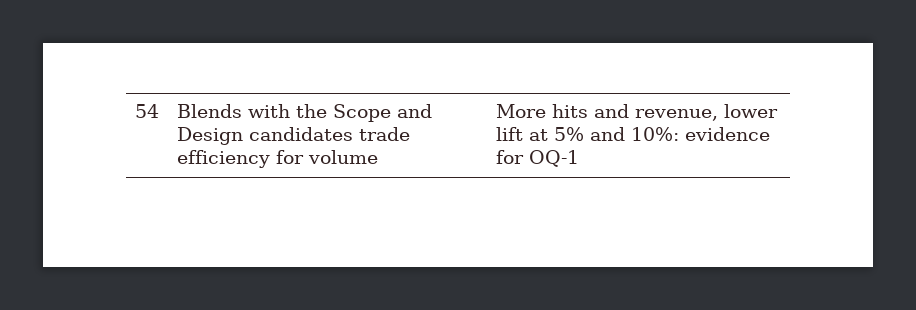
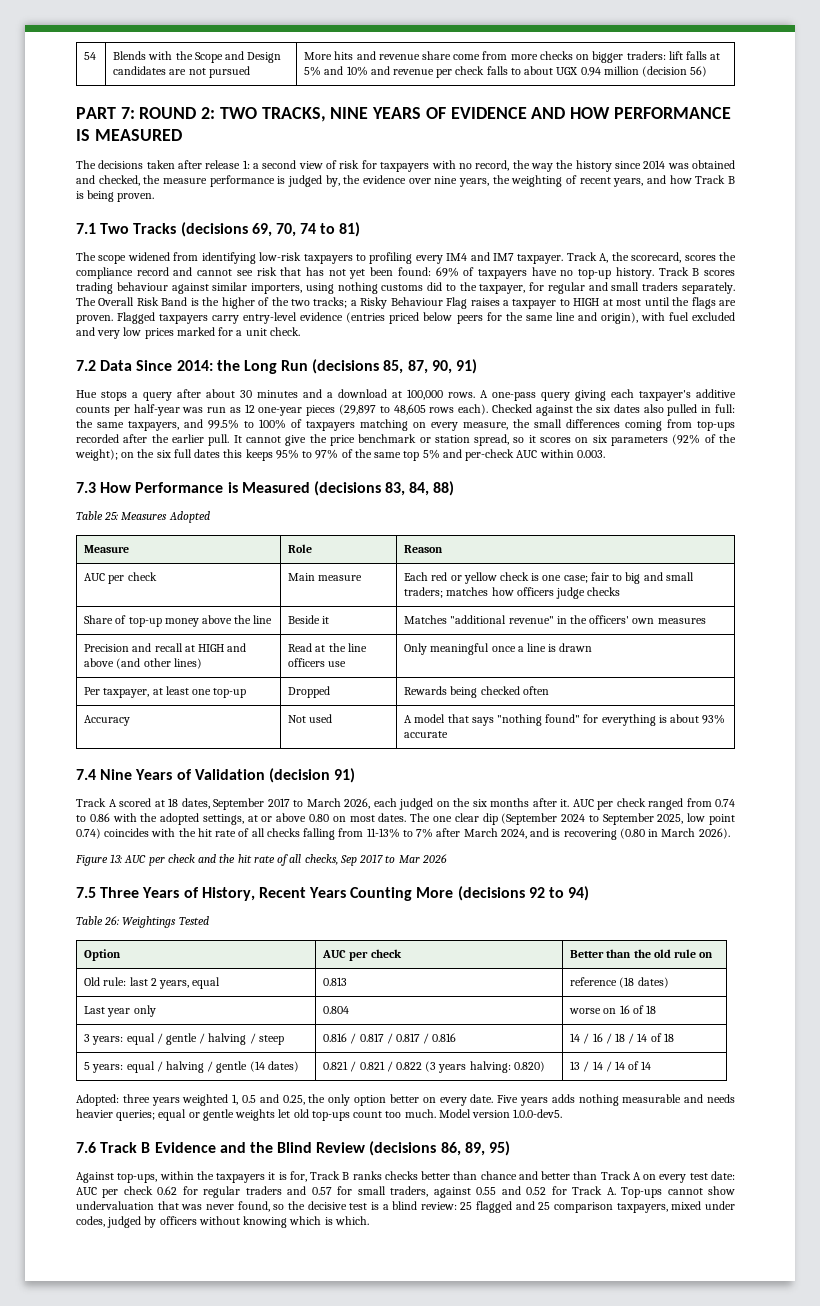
[358,127,410,141] [176,150,378,168] trade efficiency for volume -> [169,66,250,78] are not pursued
[634,104,778,121] [495,127,770,141] [495,150,579,167] revenue, lower lift at 5% and 10%: evidence for OQ-1 -> [378,51,721,63] [304,66,708,78] [76,107,731,122] [76,129,182,141] [76,160,735,172] [76,175,735,187] [76,190,155,202] [76,222,361,237] [76,252,737,264] [76,267,735,279] [76,282,735,294] [76,297,737,309] [76,312,735,324] [76,327,300,339] [76,359,478,374] [76,389,736,401] [76,404,735,416] [76,419,735,431] [76,434,737,446] [75,449,605,461] [76,481,455,496] [76,511,210,523] [84,545,130,553] [288,544,313,553] [404,545,444,553] [84,572,157,584] [288,573,363,581] [404,572,694,584] [404,587,621,599] [84,615,273,627] [288,615,330,624] [404,615,706,624] [84,643,247,652] [84,658,202,669] [288,643,367,652] [288,658,347,667] [404,643,593,655] [84,686,247,698] [288,686,331,698] [404,686,549,698] [84,715,131,726] [288,714,333,723] [404,714,726,726] [404,731,449,738] [76,768,356,783] [76,798,735,810] [76,813,735,825] [76,828,730,840] [75,854,447,866] [76,886,590,901] [76,916,209,928] [84,949,122,961] [322,949,402,961] [570,949,714,958] [84,977,221,989] [323,977,348,986] [570,977,669,988] [84,1005,156,1017] [323,1006,350,1014] [569,1005,656,1014] [84,1033,284,1045] [323,1033,457,1044] [570,1033,674,1044] [84,1061,299,1073] [323,1061,545,1073] [570,1061,652,1072] [76,1094,735,1106] [76,1109,563,1121] [76,1141,511,1156] [76,1171,735,1183] [76,1186,735,1198] [76,1201,735,1213] [76,1216,369,1228] revenue share come from more checks on bigger traders: lift falls at 5% and 10% and revenue per check falls to about UGX 0.94 million (decision 56) // PART 7: ROUND 2: TWO TRACKS, NINE YEARS OF EVIDENCE AND HOW PERFORMANCE IS MEASURED // The decisions taken after release 1: a second view of risk for taxpayers with no record, the way the history since 2014 was obtained and checked, the measure performance is judged by, the evidence over nine years, the weighting of recent years, and how Track B is being proven. // 7.1 Two Tracks (decisions 69, 70, 74 to 81) // The scope widened from identifying low-risk taxpayers to profiling every IM4 and IM7 taxpayer. Track A, the scorecard, scores the compliance record and cannot see risk that has not yet been found: 69% of taxpayers have no top-up history. Track B scores trading behaviour against similar importers, using nothing customs did to the taxpayer, for regular and small traders separately. The Overall Risk Band is the higher of the two tracks; a Risky Behaviour Flag raises a taxpayer to HIGH at most until the flags are proven. Flagged taxpayers carry entry-level evidence (entries priced below peers for the same line and origin), with fuel excluded and very low prices marked for a unit check. // 7.2 Data Since 2014: the Long Run (decisions 85, 87, 90, 91) // Hue stops a query after about 30 minutes and a download at 100,000 rows. A one-pass query giving each taxpayer's additive counts per half-year was run as 12 one-year pieces (29,897 to 48,605 rows each). Checked against the six dates also pulled in full: the same taxpayers, and 99.5% to 100% of taxpayers matching on every measure, the small differences coming from top-ups recorded after the earlier pull. It cannot give the price benchmark or station spread, so it scores on six parameters (92% of the weight); on the six full dates this keeps 95% to 97% of the same top 5% and per-check AUC within 0.003. // 7.3 How Performance is Measured (decisions 83, 84, 88) // Table 25: Measures Adopted // Measure | Role | Reason // AUC per check | Main measure | Each red or yellow check is one case; fair to big and small traders; matches how officers judge checks // Share of top-up money above the line | Beside it | Matches "additional revenue" in the officers' own measures // Precision and recall at HIGH and above (and other lines) | Read at the line officers use | Only meaningful once a line is drawn // Per taxpayer, at least one top-up | Dropped | Rewards being checked often // Accuracy | Not used | A model that says "nothing found" for everything is about 93% accurate // 7.4 Nine Years of Validation (decision 91) // Track A scored at 18 dates, September 2017 to March 2026, each judged on the six months after it. AUC per check ranged from 0.74 to 0.86 with the adopted settings, at or above 0.80 on most dates. The one clear dip (September 2024 to September 2025, low point 0.74) coincides with the hit rate of all checks falling from 11-13% to 7% after March 2024, and is recovering (0.80 in March 2026). // Figure 13: AUC per check and the hit rate of all checks, Sep 2017 to Mar 2026 // 7.5 Three Years of History, Recent Years Counting More (decisions 92 to 94) // Table 26: Weightings Tested // Option | AUC per check | Better than the old rule on // Old rule: last 2 years, equal | 0.813 | reference (18 dates) // Last year only | 0.804 | worse on 16 of 18 // 3 years: equal / gentle / halving / steep | 0.816 / 0.817 / 0.817 / 0.816 | 14 / 16 / 18 / 14 of 18 // 5 years: equal / halving / gentle (14 dates) | 0.821 / 0.821 / 0.822 (3 years halving: 0.820) | 13 / 14 / 14 of 14 // Adopted: three years weighted 1, 0.5 and 0.25, the only option better on every date. Five years adds nothing measurable and needs heavier queries; equal or gentle weights let old top-ups count too much. Model version 1.0.0-dev5. // 7.6 Track B Evidence and the Blind Review (decisions 86, 89, 95) // Against top-ups, within the taxpayers it is for, Track B ranks checks better than chance and better than Track A on every test date: AUC per check 0.62 for regular traders and 0.57 for small traders, against 0.55 and 0.52 for Track A. Top-ups cannot show undervaluation that was never found, so the decisive test is a blind review: 25 flagged and 25 comparison taxpayers, mixed under codes, judged by officers without knowing which is which.

